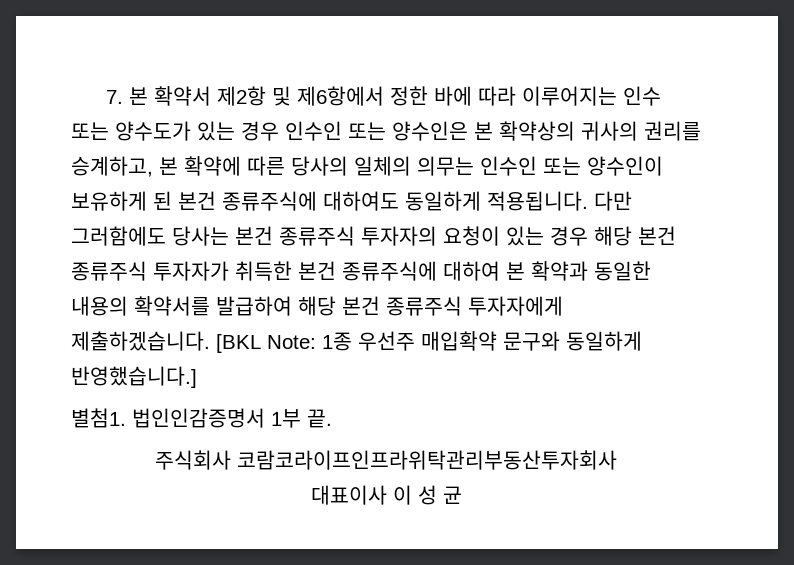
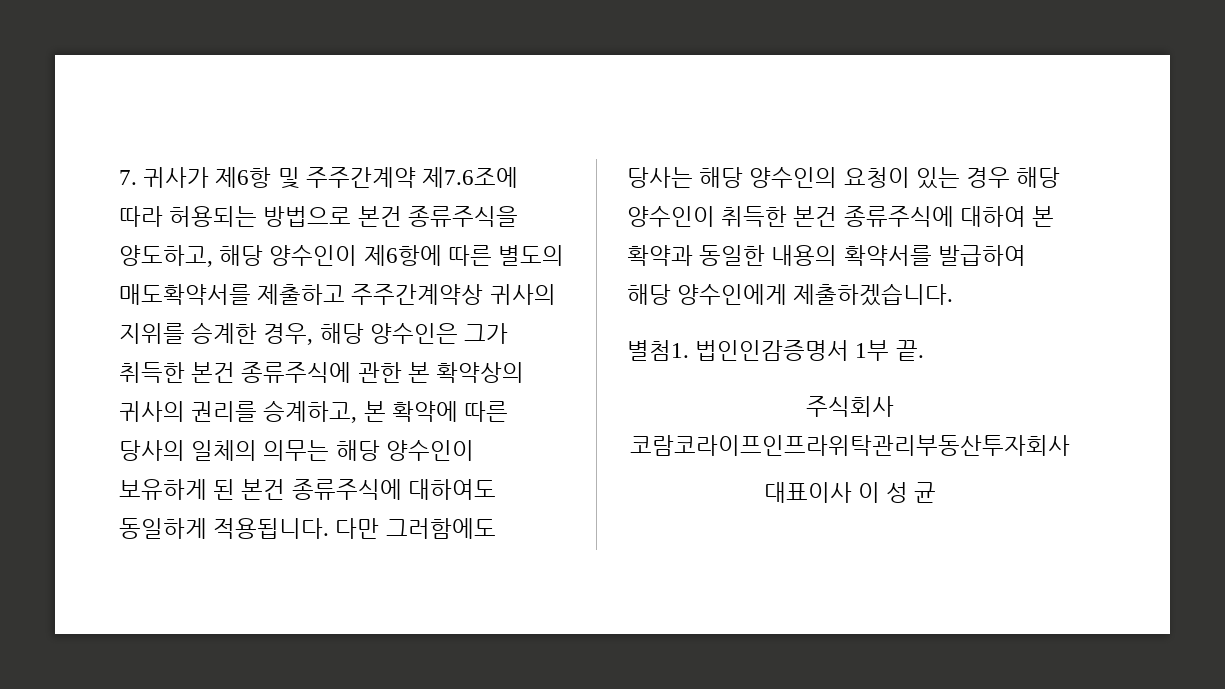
[129,86,662,106] [71,121,468,141] 본 확약서 제2항 및 제6항에서 정한 바에 따라 이루어지는 인수 또는 양수도가 있는 경우 인수인 또는 양수인은 -> [143,167,519,189] [119,206,518,227] [119,245,565,267] [119,284,556,305] [119,322,509,345] [119,362,402,383] 귀사가 제6항 및 주주간계약 제7.6조에 따라 허용되는 방법으로 본건 종류주식을 양도하고, 해당 양수인이 제6항에 따른 별도의 매도확약서를 제출하고 주주간계약상 귀사의 지위를 승계한 경우, 해당 양수인은 그가 취득한 본건 종류주식에 관한
[480,156,581,176] 인수인 또는 -> [335,440,380,461] 해당
[235,226,437,246] 본건 종류주식 투자자의 -> [699,167,838,188] 해당 양수인의
[638,226,676,245] [71,261,229,281] 본건 종류주식 투자자가 -> [627,206,715,227] 양수인이
[342,296,563,316] [71,331,642,353] [71,366,197,388] 본건 종류주식 투자자에게 제출하겠습니다. [BKL Note: 1종 우선주 매입확약 문구와 동일하게 반영했습니다.] -> [677,283,954,306] 양수인에게 제출하겠습니다.

